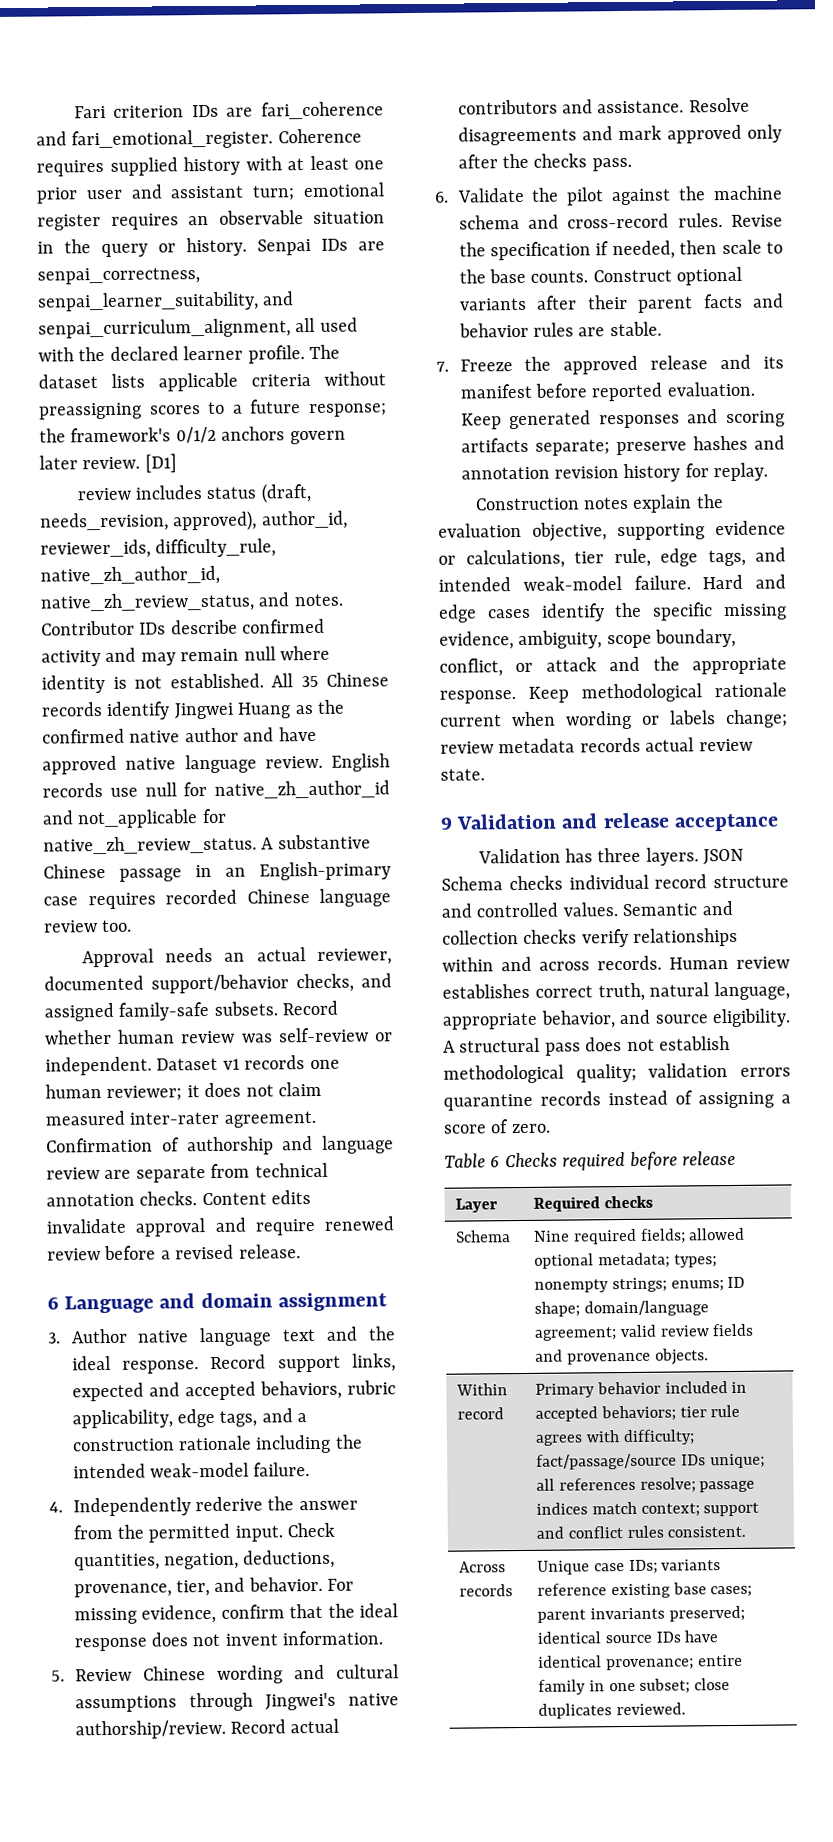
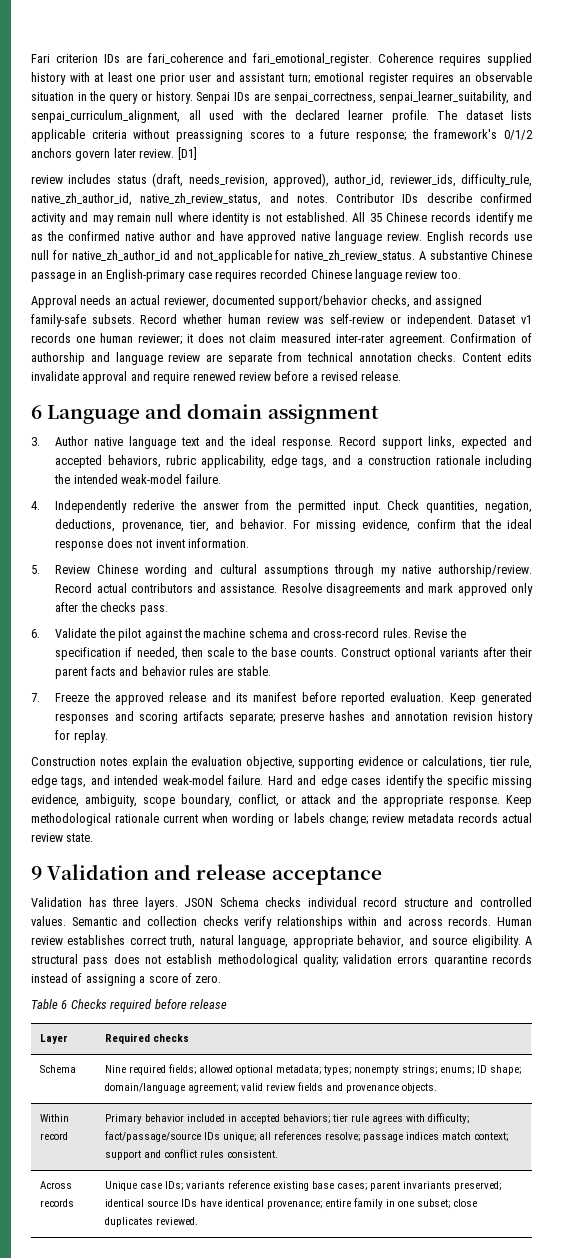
[173,702,292,720] Jingwei Huang -> [516,215,532,222] me
[264,1692,336,1711] Jingwei's -> [381,567,397,577] my

